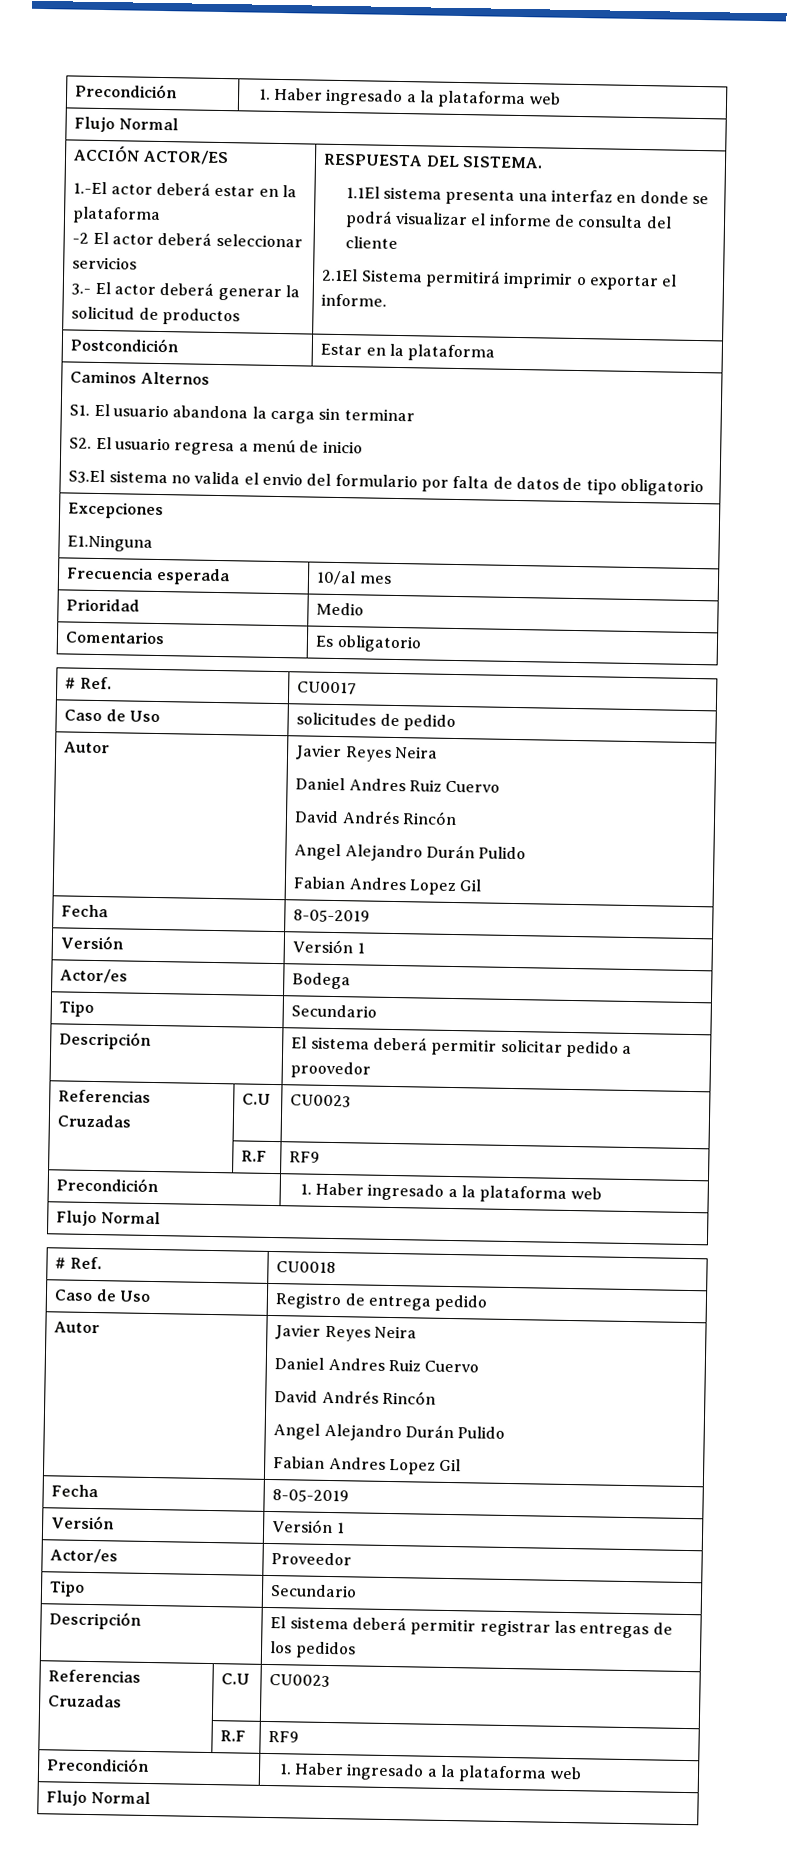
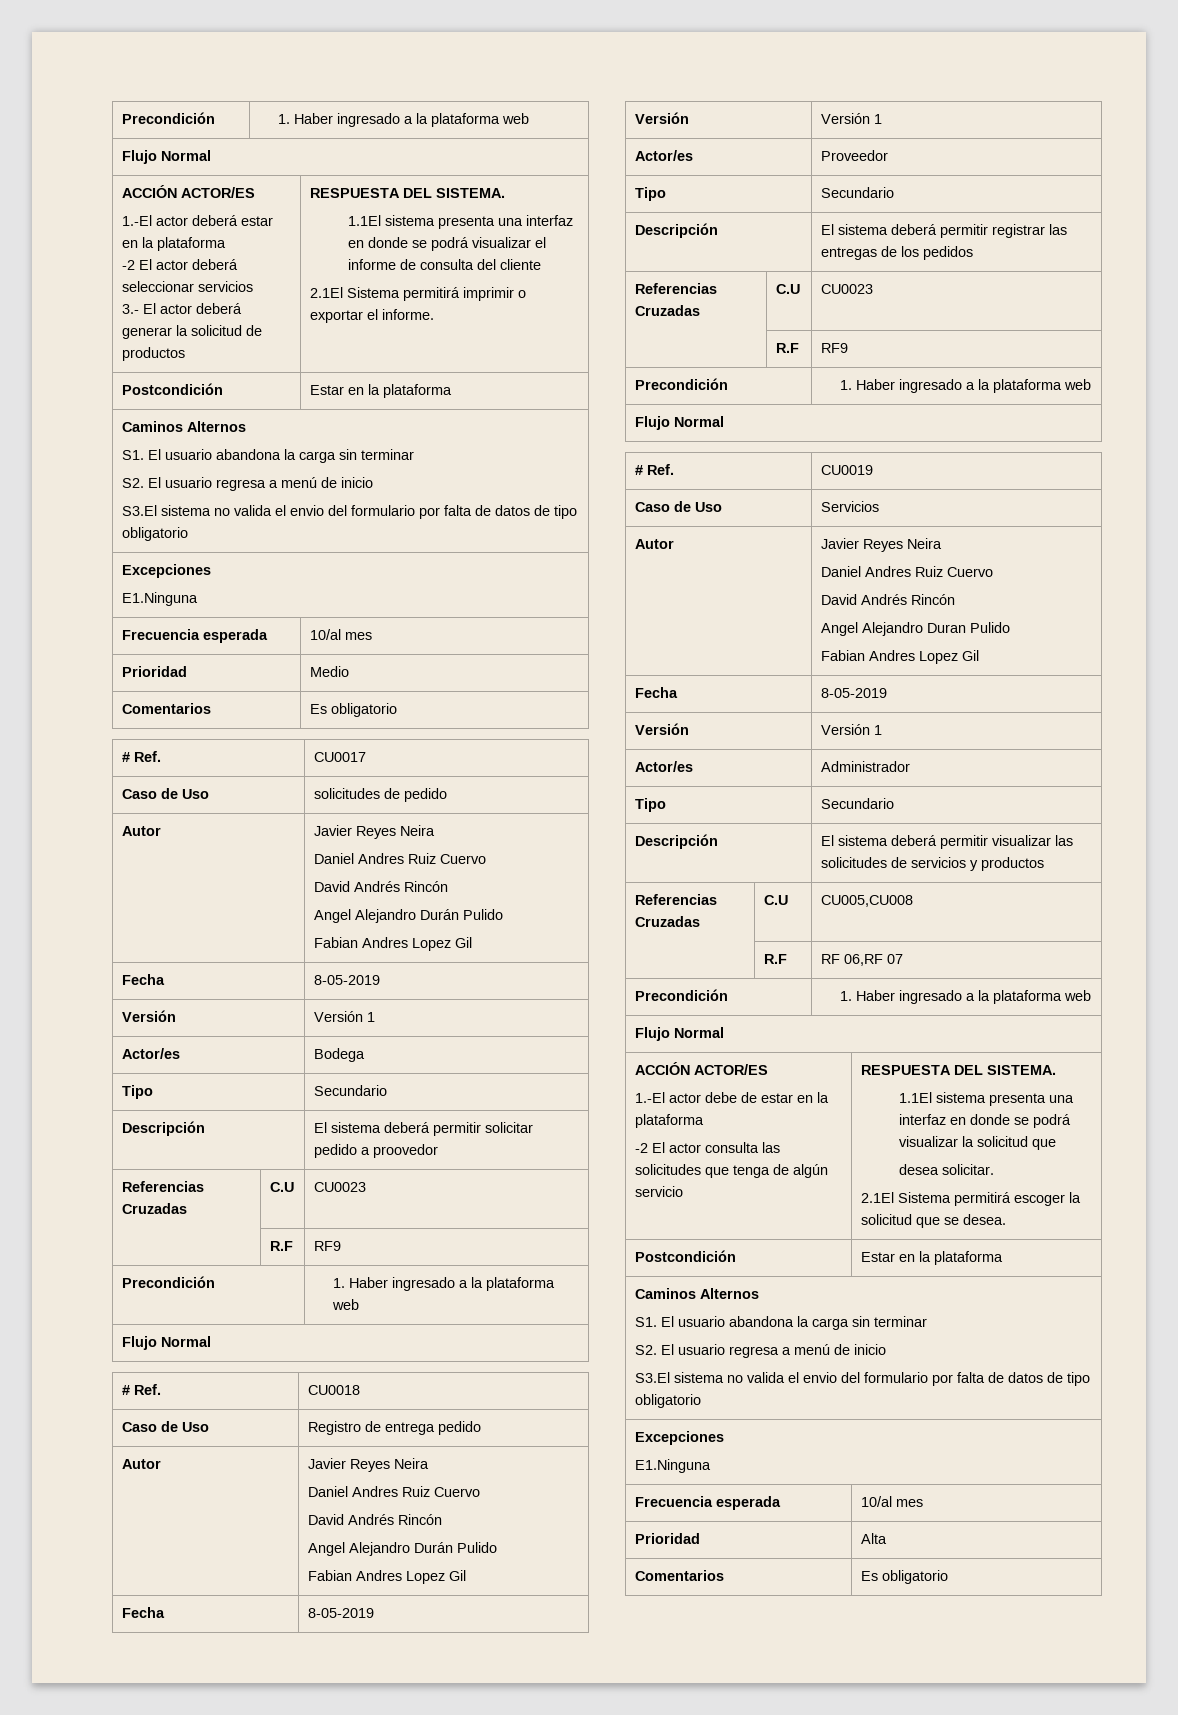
(151, 1798) none -> [634,464,674,475] [820,465,873,475] [634,501,722,512] [820,501,879,512] [634,539,674,549] [820,538,942,552] [820,566,993,577] [820,594,955,605] [820,622,1010,636] [820,650,979,664] [634,687,678,698] [820,688,887,698] [634,723,689,735] [820,724,882,735] [634,761,693,772] [820,761,910,772] [634,798,666,812] [820,798,894,809] [634,834,718,849] [820,835,1073,849] [820,857,1044,871] [634,894,717,905] [634,916,700,927] [763,895,788,905] [820,895,913,907] [763,954,787,964] [820,954,903,966] [634,989,728,1001] [839,990,1091,1004] [634,1027,724,1041] [634,1062,768,1075] [634,1092,829,1103] [634,1114,704,1128] [634,1142,780,1153] [634,1164,828,1178] [634,1186,683,1197] [860,1065,1056,1075] [898,1092,1074,1106] [898,1114,1071,1128] [898,1136,1056,1150] [898,1164,994,1175] [860,1192,1081,1206] [860,1214,1006,1228] [634,1250,736,1262] [860,1251,1003,1265] [634,1288,759,1299] [634,1316,927,1330] [634,1344,886,1358] [634,1372,1090,1386] [634,1394,701,1408] [634,1431,724,1445] [634,1459,711,1473] [634,1496,781,1510] [860,1496,923,1507] [634,1533,700,1544] [860,1533,887,1544] [634,1570,724,1581] [860,1570,948,1584] // # Ref. | CU0019 // Caso de Uso | Servicios // Autor | Javier Reyes Neira // Daniel Andres Ruiz Cuervo // David Andrés Rincón // Angel Alejandro Duran Pulido // Fabian Andres Lopez Gil // Fecha | 8-05-2019 // Versión | Versión 1 // Actor/es | Administrador // Tipo | Secundario // Descripción | El sistema deberá permitir visualizar las solicitudes de servicios y productos // Referencias Cruzadas | C.U | CU005,CU008 // | R.F | RF 06,RF 07 // Precondición | 1. Haber ingresado a la plataforma web // Flujo Normal // ACCIÓN ACTOR/ES // 1.-El actor debe de estar en la plataforma // -2 El actor consulta las solicitudes que tenga de algún servicio | RESPUESTA DEL SISTEMA. // 1.1El sistema presenta una interfaz en donde se podrá visualizar la solicitud que // desea solicitar. // 2.1El Sistema permitirá escoger la solicitud que se desea. // Postcondición | Estar en la plataforma // Caminos Alternos // S1. El usuario abandona la carga sin terminar // S2. El usuario regresa a menú de inicio // S3.El sistema no valida el envio del formulario por falta de datos de tipo obligatorio // Excepciones // E1.Ninguna // Frecuencia esperada | 10/al mes // Prioridad | Alta // Comentarios | Es obligatorio

